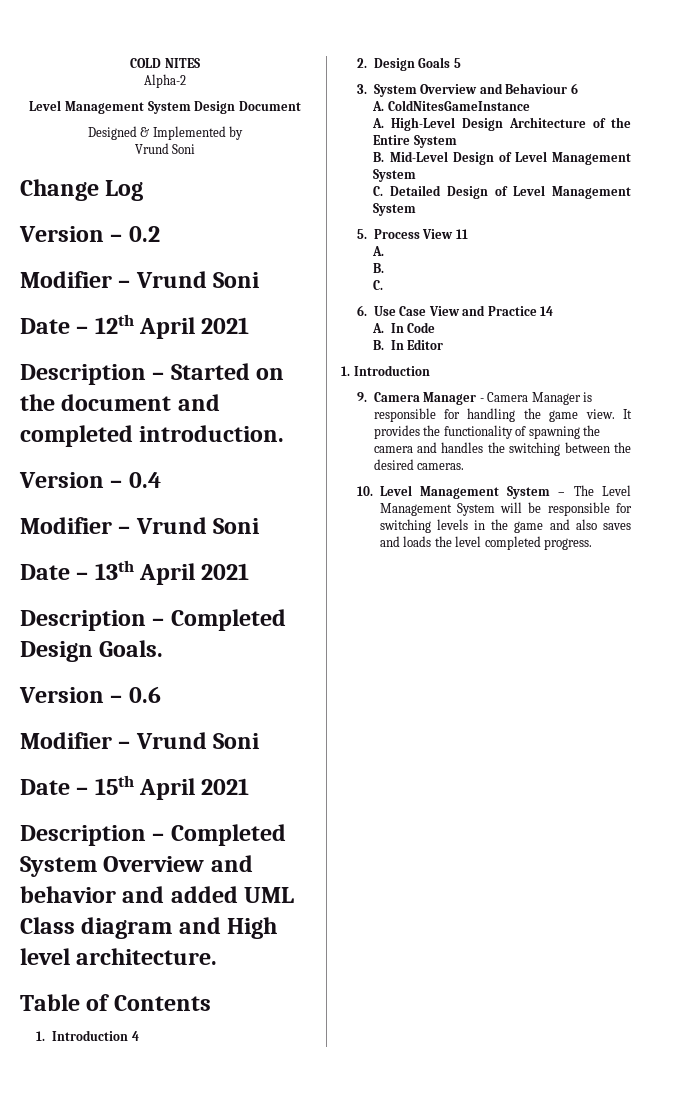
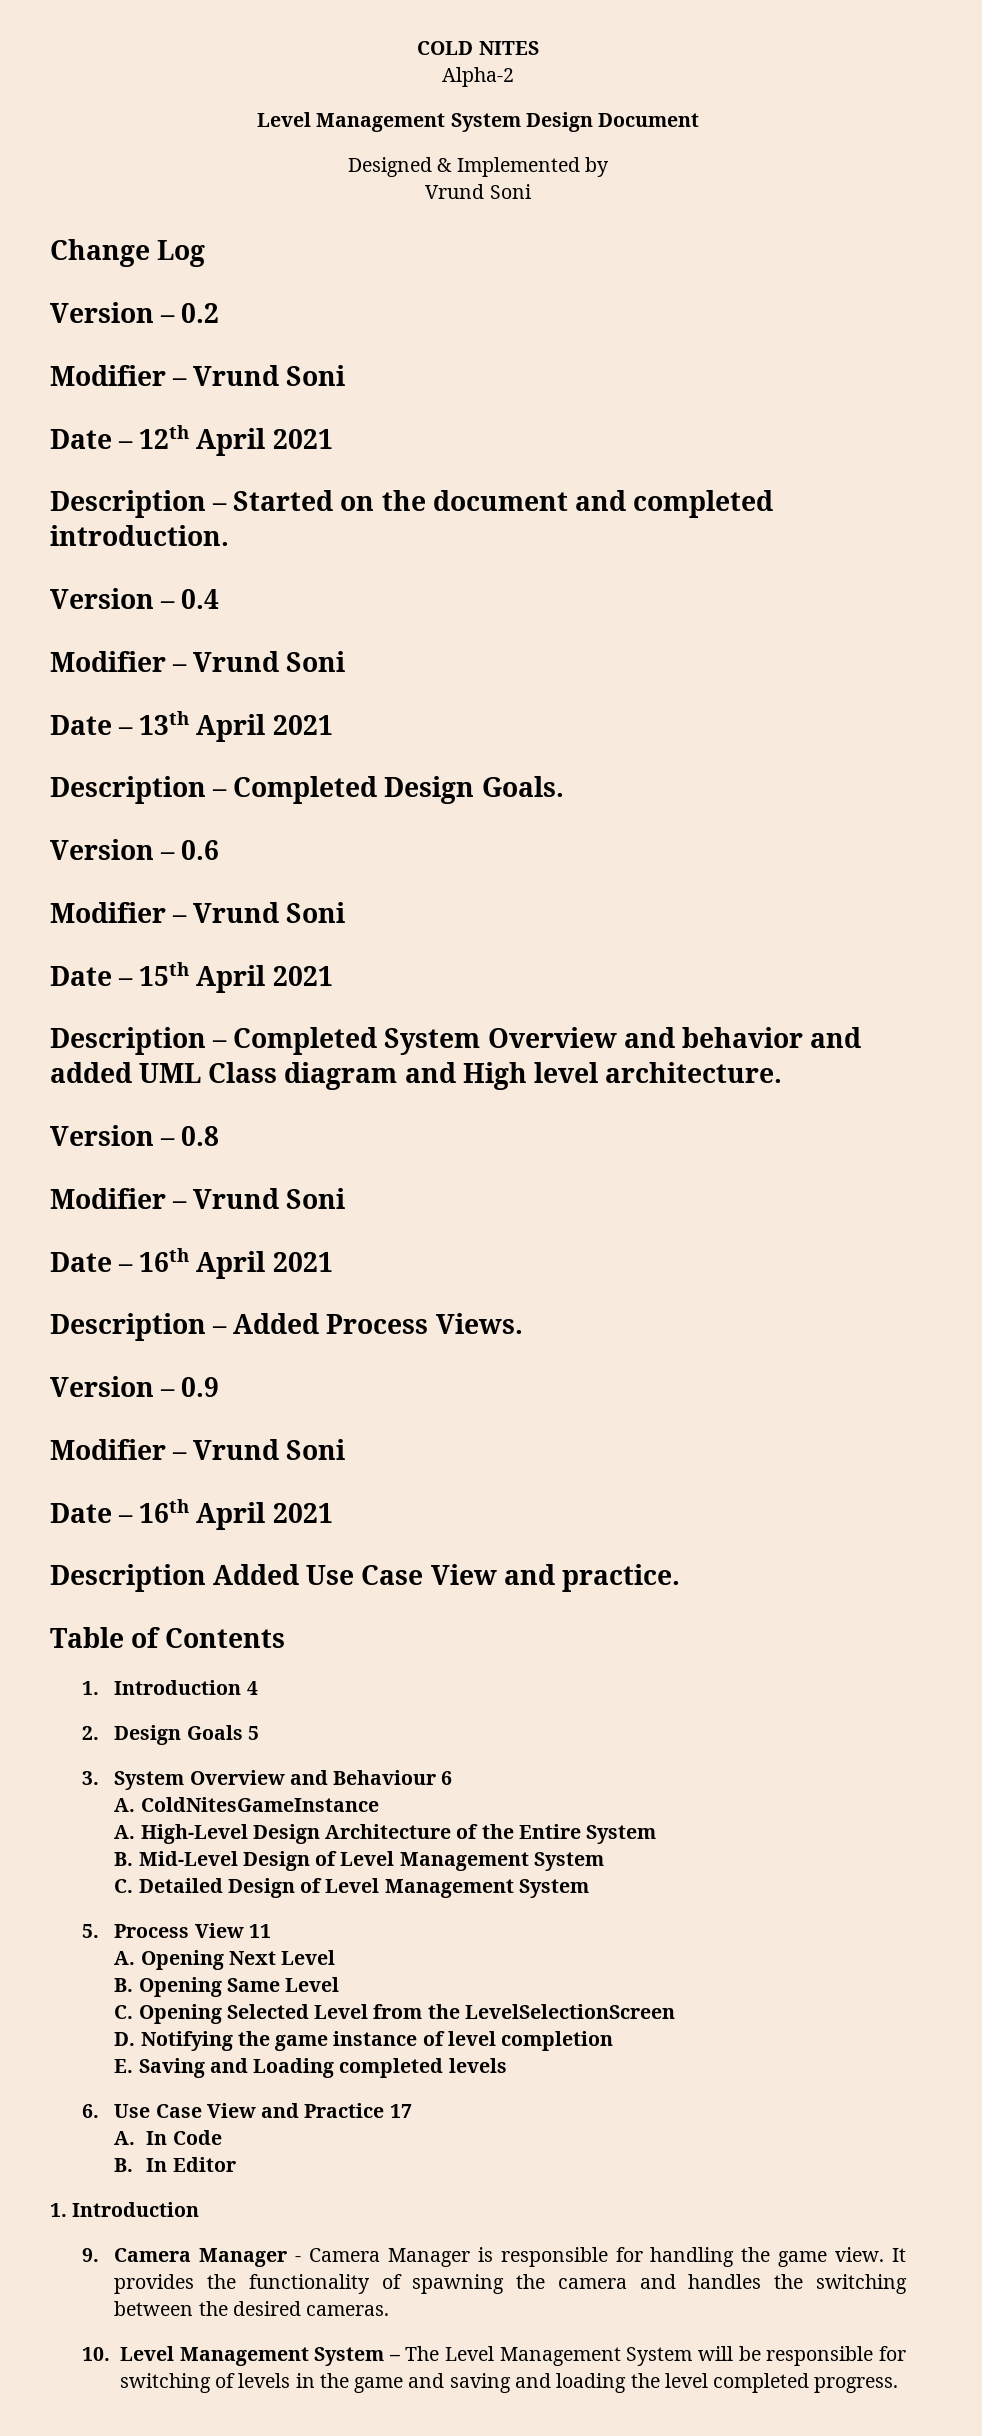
(218, 956) none -> [50,1125,220,1146] [50,1188,346,1209] [50,1248,333,1279] [50,1313,523,1341] [50,1376,220,1397] [50,1439,346,1460] [50,1499,333,1530] [50,1564,680,1592] // Version – 0.8 // Modifier – Vrund Soni // Date – 16th April 2021 // Description – Added Process Views. // Version – 0.9 // Modifier – Vrund Soni // Date – 16th April 2021 // Description Added Use Case View and practice.
[373,263,385,273] [373,280,384,290] // B. // C. -> [140,1950,336,1970] [114,1977,340,1997] [114,2004,675,2024] [114,2031,614,2051] [114,2058,507,2078] Opening Next Level // B. Opening Same Level // C. Opening Selected Level from the LevelSelectionScreen // D. Notifying the game instance of level completion // E. Saving and Loading completed levels
[540,306,554,316] 14 -> [389,2104,412,2118] 17
(431, 526) none -> [215,2373,236,2388] of
[575,519,631,530] [379,536,432,547] also saves and loads -> [449,2373,627,2393] saving and loading

